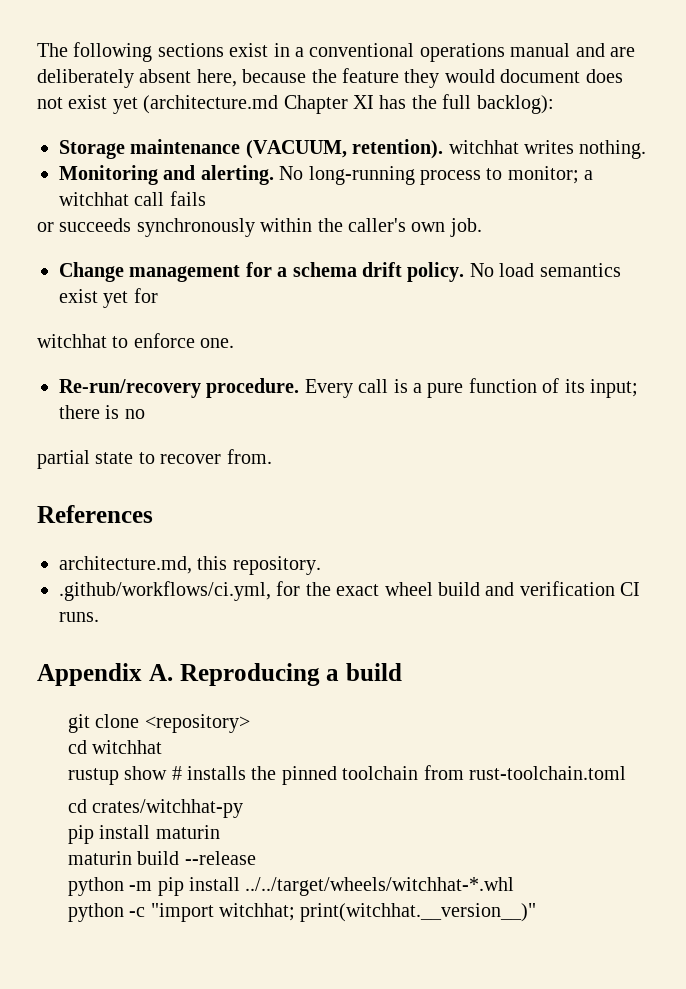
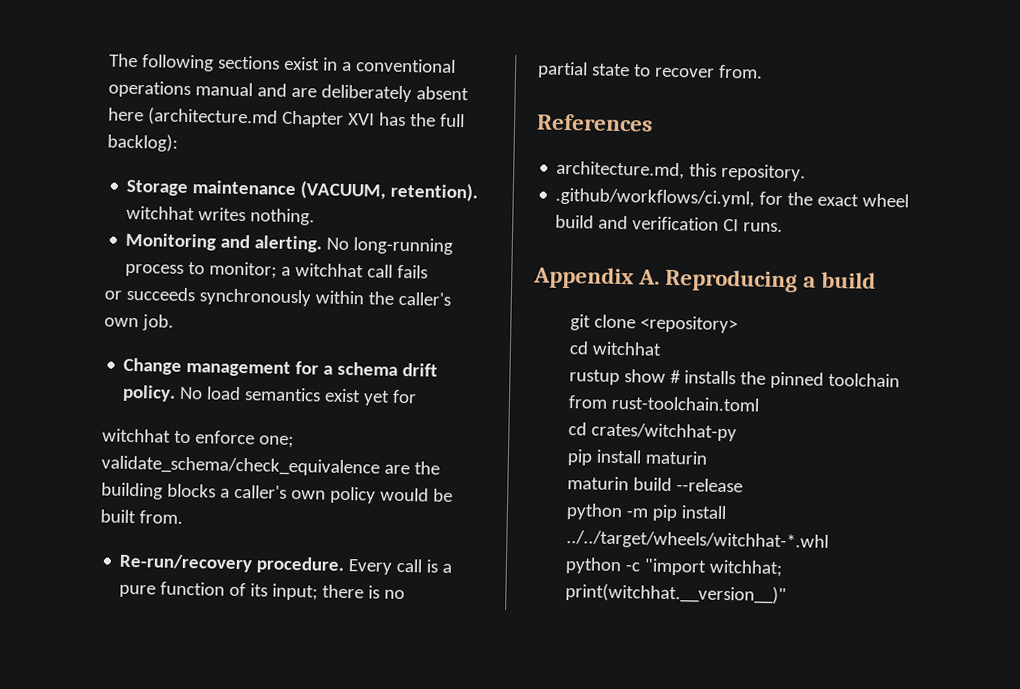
[196,68,623,88] [37,95,138,114] here, because the feature they would document does not exist yet -> [108,107,144,122] here
[353,95,374,109] XI -> [347,112,375,126] XVI
[200,338,235,348] one. -> [258,435,294,449] [101,455,440,477] [101,482,453,504] [100,509,183,524] one; validate_schema/check_equivalence are the building blocks a caller's own policy would be built from.

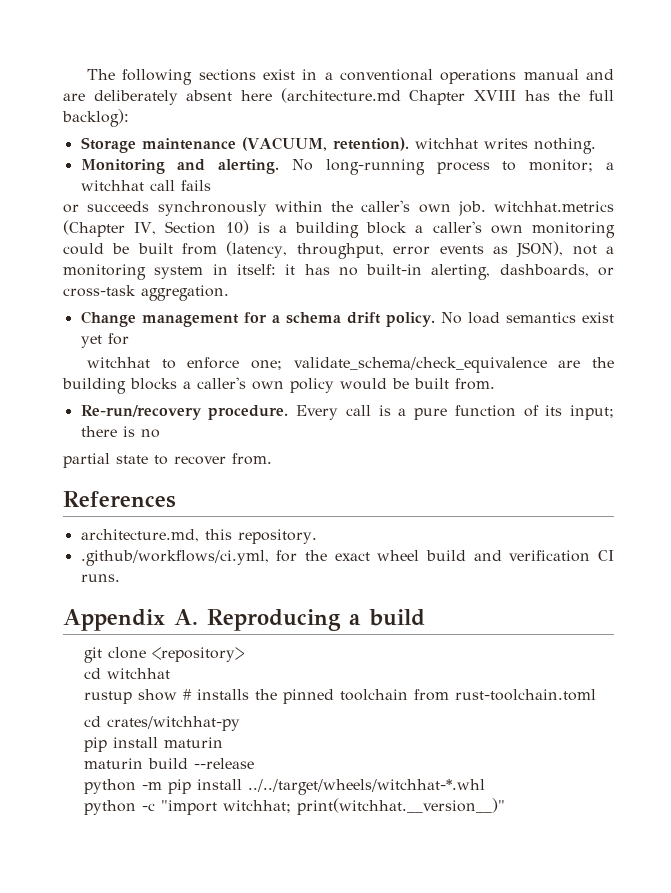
[347,112,375,126] XVI -> [474,90,516,101] XVIII
(174, 322) none -> [494,201,614,212] [63,220,615,238] [63,241,614,259] [63,264,614,280] [63,285,229,301] witchhat.metrics (Chapter IV, Section 10) is a building block a caller's own monitoring could be built from (latency, throughput, error events as JSON), not a monitoring system in itself: it has no built-in alerting, dashboards, or cross-task aggregation.

